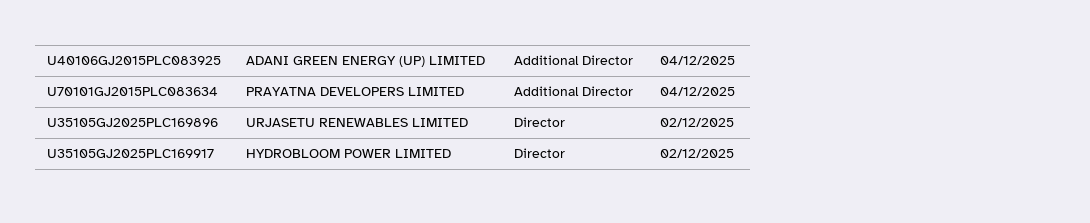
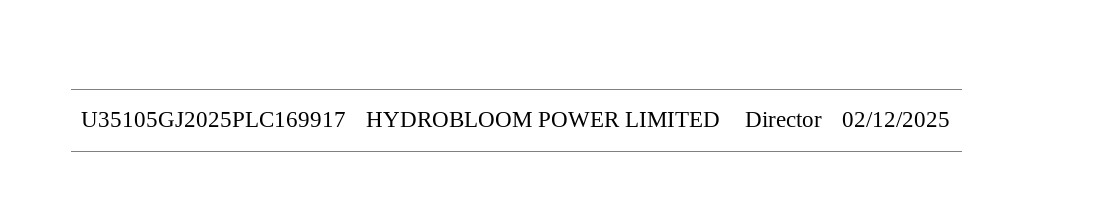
[47,56,222,65] [246,56,486,67] [514,55,634,65] [660,56,736,65] [47,87,219,96] [246,87,465,96] [514,86,634,96] [660,87,736,96] [47,118,219,127] [246,118,469,127] [514,117,566,127] [660,118,735,127] U40106GJ2015PLC083925 | ADANI GREEN ENERGY (UP) LIMITED | Additional Director | 04/12/2025 // U70101GJ2015PLC083634 | PRAYATNA DEVELOPERS LIMITED | Additional Director | 04/12/2025 // U35105GJ2025PLC169896 | URJASETU RENEWABLES LIMITED | Director | 02/12/2025 // -> (80, 119) none

